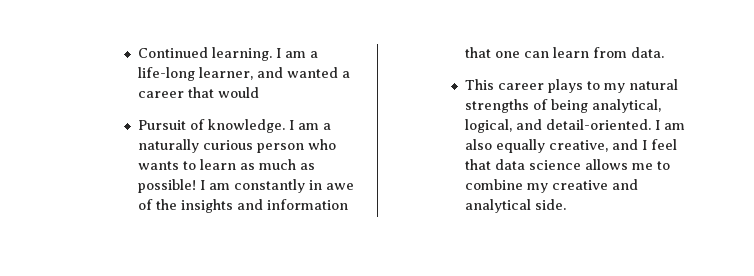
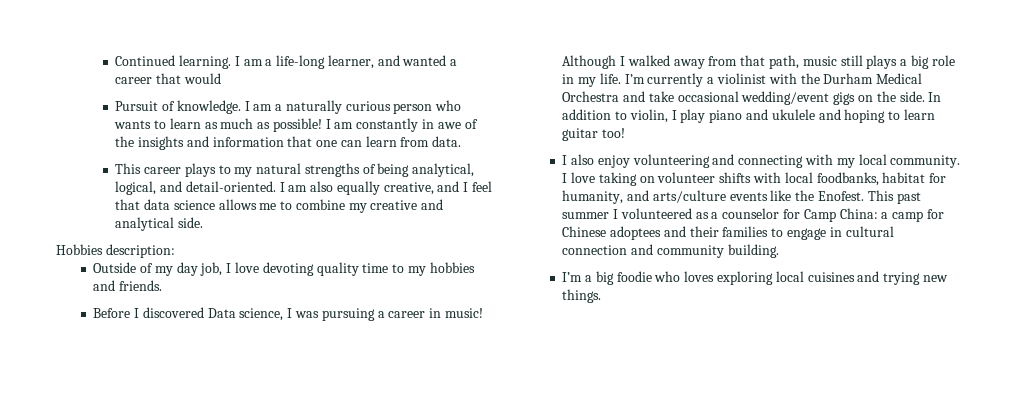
(566, 204) none -> [56,244,175,258] [93,262,475,276] [93,280,163,291] [93,307,483,321] [562,55,955,69] [562,73,923,87] [562,91,942,105] [562,109,935,123] [562,128,626,141] [562,154,961,168] [562,172,947,186] [562,190,921,204] [562,208,944,222] [562,226,894,240] [562,244,779,258] [562,271,948,285] [562,289,602,303] // Hobbies description: // Outside of my day job, I love devoting quality time to my hobbies and friends. // Before I discovered Data science, I was pursuing a career in music! Although I walked away from that path, music still plays a big role in my life. I’m currently a violinist with the Durham Medical Orchestra and take occasional wedding/event gigs on the side. In addition to violin, I play piano and ukulele and hoping to learn guitar too! // I also enjoy volunteering and connecting with my local community. I love taking on volunteer shifts with local foodbanks, habitat for humanity, and arts/culture events like the Enofest. This past summer I volunteered as a counselor for Camp China: a camp for Chinese adoptees and their families to engage in cultural connection and community building. // I’m a big foodie who loves exploring local cuisines and trying new things.

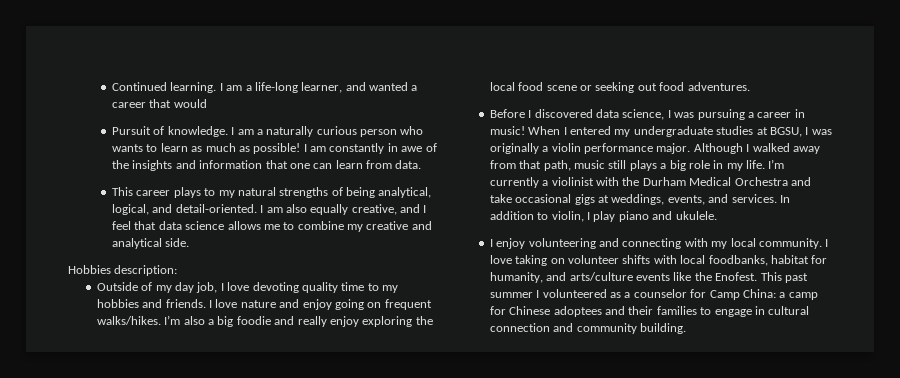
(163, 285) none -> [209,299,432,310] [96,315,433,327] [489,82,750,93] I love nature and enjoy going on frequent walks/hikes. I’m also a big foodie and really enjoy exploring the local food scene or seeking out food adventures.
[207,308,236,318] Data -> [596,109,620,118] data
(483, 313) none -> [528,126,832,137] [489,143,691,154] When I entered my undergraduate studies at BGSU, I was originally a violin performance major.
[741,91,925,105] wedding/event gigs on the side. -> [574,194,777,205] gigs at weddings, events, and services.
[771,109,935,123] [562,128,626,141] [562,154,595,165] ukulele and hoping to learn guitar too! // I also -> [675,211,717,220] [489,239,493,247] ukulele. // I
[562,271,948,285] [562,289,602,303] // I’m a big foodie who loves exploring local cuisines and trying new things. -> (687, 328) none

